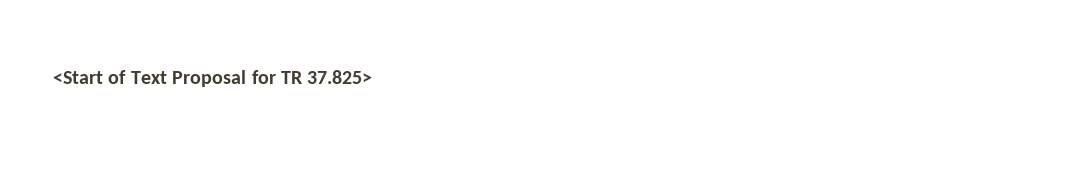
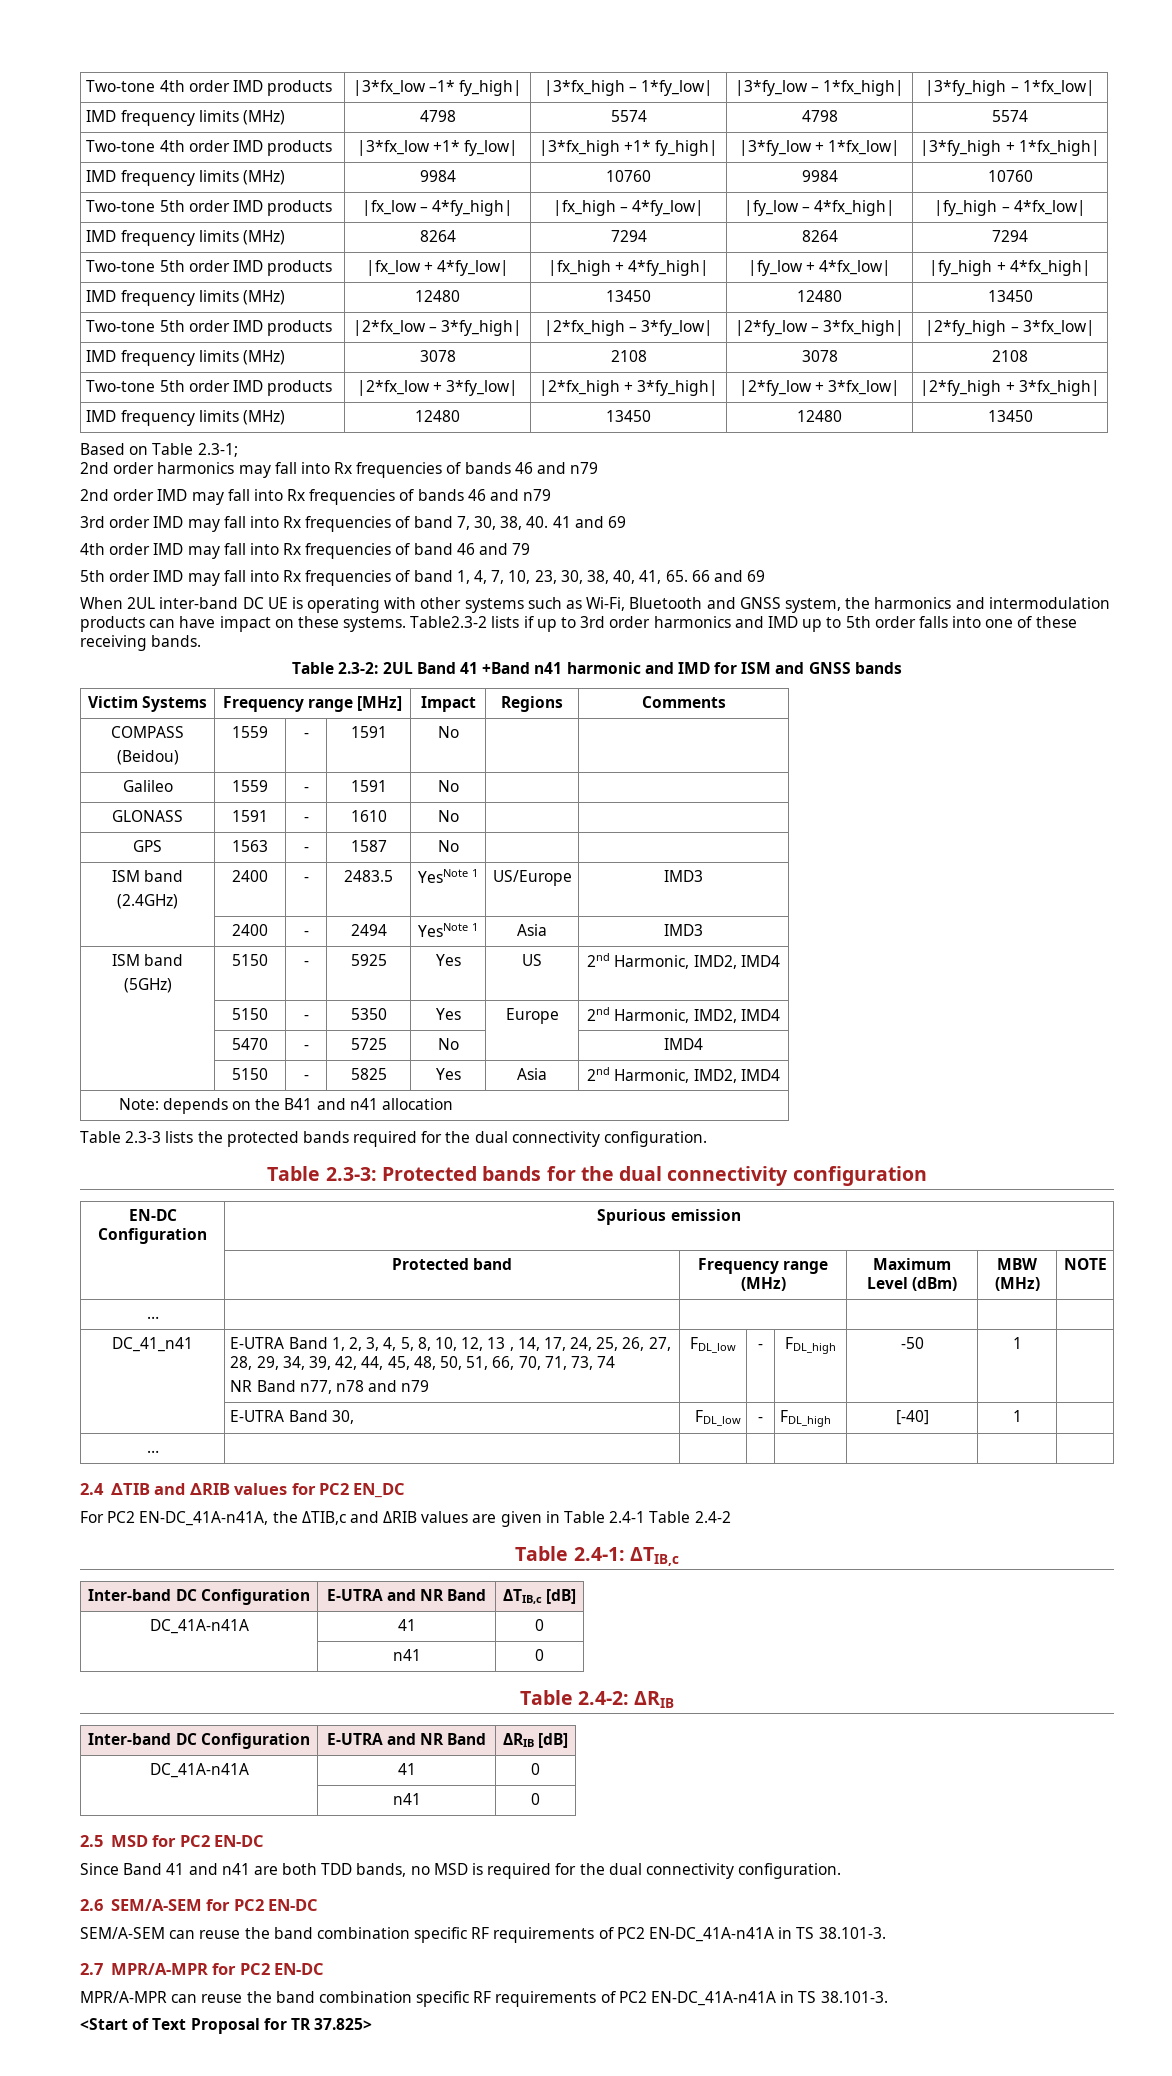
(53, 77) none -> [86,80,333,96] [352,80,523,96] [543,80,714,96] [734,80,905,96] [925,80,1095,96] [86,110,286,126] [419,110,456,122] [610,110,647,122] [801,110,838,122] [992,110,1028,122] [86,140,333,156] [356,140,519,156] [538,140,719,156] [738,140,901,156] [920,140,1100,156] [86,170,286,186] [419,170,456,182] [606,170,651,182] [801,170,838,182] [987,170,1033,182] [86,200,333,216] [361,200,514,216] [552,200,705,216] [743,200,896,216] [934,200,1086,216] [86,230,286,246] [419,230,456,242] [610,230,647,242] [801,230,838,242] [992,230,1028,242] [86,260,333,276] [365,260,510,276] [547,260,710,276] [747,260,892,276] [929,260,1091,276] [86,290,286,306] [415,290,460,302] [606,290,651,302] [797,290,842,302] [987,290,1033,302] [86,320,333,336] [352,320,523,336] [543,320,714,336] [734,320,905,336] [925,320,1095,336] [86,350,286,366] [419,350,456,362] [610,350,647,362] [801,350,838,362] [992,350,1028,362] [86,380,333,396] [356,380,519,396] [538,380,719,396] [738,380,901,396] [920,380,1100,396] [86,410,286,426] [415,410,460,422] [606,410,651,422] [797,410,842,422] [987,410,1033,422] [80,443,238,457] [80,462,599,478] [80,489,552,505] [80,516,626,532] [80,543,531,559] [80,570,766,586] [80,597,1110,613] [80,616,1077,632] [80,635,202,651] [292,662,902,674] [87,696,208,712] [222,696,403,712] [420,696,476,712] [501,696,563,712] [641,696,726,708] [111,726,184,738] [116,750,179,765] [232,726,268,738] [303,733,309,738] [350,726,387,738] [437,726,459,738] [122,780,173,792] [232,780,268,792] [303,787,309,792] [350,780,387,792] [437,780,459,792] [112,810,183,822] [232,810,268,822] [303,817,309,822] [350,810,387,822] [437,810,459,822] [133,840,162,852] [232,840,268,852] [303,847,309,852] [350,840,387,852] [437,840,459,852] [111,870,184,882] [117,894,178,909] [232,870,268,882] [303,877,309,882] [344,870,393,882] [417,869,479,883] [492,870,572,886] [664,870,703,882] [232,924,268,936] [303,931,309,936] [350,924,387,936] [417,923,479,937] [517,924,547,936] [664,924,703,936] [111,954,184,966] [123,978,172,993] [232,954,268,966] [303,961,309,966] [350,954,387,966] [435,954,461,966] [522,954,542,966] [587,953,780,969] [232,1008,268,1020] [303,1015,309,1020] [350,1008,387,1020] [435,1008,461,1020] [505,1008,559,1024] [587,1007,780,1023] [232,1038,268,1050] [303,1045,309,1050] [350,1038,387,1050] [437,1038,459,1050] [664,1038,703,1050] [232,1068,268,1080] [303,1075,309,1080] [350,1068,387,1080] [435,1068,461,1080] [517,1068,547,1080] [587,1067,780,1083] [118,1098,454,1114] [80,1131,708,1147] [267,1166,927,1186] [128,1209,177,1221] [98,1228,207,1244] [597,1209,741,1225] [391,1258,513,1270] [697,1258,829,1274] [740,1277,786,1291] [873,1258,951,1270] [866,1277,958,1291] [997,1258,1037,1270] [994,1277,1040,1291] [1063,1258,1107,1270] [146,1316,159,1319] [112,1337,193,1352] [230,1337,671,1351] [230,1356,616,1370] [230,1380,430,1394] [690,1337,736,1353] [758,1344,763,1349] [785,1337,836,1354] [900,1337,924,1349] [1012,1337,1022,1349] [230,1410,354,1424] [694,1410,741,1426] [758,1417,763,1422] [780,1410,832,1427] [895,1410,929,1425] [1012,1410,1022,1422] [146,1450,159,1453] [80,1483,406,1498] [80,1511,731,1527] [515,1546,679,1566] [88,1589,310,1605] [326,1589,487,1601] [502,1589,577,1604] [149,1619,249,1634] [397,1619,416,1631] [535,1619,544,1631] [392,1649,421,1661] [535,1649,544,1661] [519,1690,675,1708] [88,1733,310,1749] [326,1733,487,1745] [502,1733,569,1748] [149,1763,249,1778] [397,1763,416,1775] [531,1763,540,1775] [392,1793,421,1805] [531,1793,540,1805] [80,1835,265,1847] [80,1863,842,1879] [80,1899,319,1911] [80,1927,886,1943] [80,1963,325,1975] [80,1991,888,2007] Two-tone 4th order IMD products | |3*fx_low –1* fy_high| | |3*fx_high – 1*fy_low| | |3*fy_low – 1*fx_high| | |3*fy_high – 1*fx_low| // IMD frequency limits (MHz) | 4798 | 5574 | 4798 | 5574 // Two-tone 4th order IMD products | |3*fx_low +1* fy_low| | |3*fx_high +1* fy_high| | |3*fy_low + 1*fx_low| | |3*fy_high + 1*fx_high| // IMD frequency limits (MHz) | 9984 | 10760 | 9984 | 10760 // Two-tone 5th order IMD products | |fx_low – 4*fy_high| | |fx_high – 4*fy_low| | |fy_low – 4*fx_high| | |fy_high – 4*fx_low| // IMD frequency limits (MHz) | 8264 | 7294 | 8264 | 7294 // Two-tone 5th order IMD products | |fx_low + 4*fy_low| | |fx_high + 4*fy_high| | |fy_low + 4*fx_low| | |fy_high + 4*fx_high| // IMD frequency limits (MHz) | 12480 | 13450 | 12480 | 13450 // Two-tone 5th order IMD products | |2*fx_low – 3*fy_high| | |2*fx_high – 3*fy_low| | |2*fy_low – 3*fx_high| | |2*fy_high – 3*fx_low| // IMD frequency limits (MHz) | 3078 | 2108 | 3078 | 2108 // Two-tone 5th order IMD products | |2*fx_low + 3*fy_low| | |2*fx_high + 3*fy_high| | |2*fy_low + 3*fx_low| | |2*fy_high + 3*fx_high| // IMD frequency limits (MHz) | 12480 | 13450 | 12480 | 13450 // Based on Table 2.3-1; // 2nd order harmonics may fall into Rx frequencies of bands 46 and n79 // 2nd order IMD may fall into Rx frequencies of bands 46 and n79 // 3rd order IMD may fall into Rx frequencies of band 7, 30, 38, 40. 41 and 69 // 4th order IMD may fall into Rx frequencies of band 46 and 79 // 5th order IMD may fall into Rx frequencies of band 1, 4, 7, 10, 23, 30, 38, 40, 41, 65. 66 and 69 // When 2UL inter-band DC UE is operating with other systems such as Wi-Fi, Bluetooth and GNSS system, the harmonics and intermodulation products can have impact on these systems. Table2.3-2 lists if up to 3rd order harmonics and IMD up to 5th order falls into one of these receiving bands. // Table 2.3-2: 2UL Band 41 +Band n41 harmonic and IMD for ISM and GNSS bands // Victim Systems | Frequency range [MHz] | Impact | Regions | Comments // COMPASS // (Beidou) | 1559 | - | 1591 | No | | // Galileo | 1559 | - | 1591 | No | | // GLONASS | 1591 | - | 1610 | No | | // GPS | 1563 | - | 1587 | No | | // ISM band // (2.4GHz) | 2400 | - | 2483.5 | YesNote 1 | US/Europe | IMD3 // | 2400 | - | 2494 | YesNote 1 | Asia | IMD3 // ISM band // (5GHz) | 5150 | - | 5925 | Yes | US | 2nd Harmonic, IMD2, IMD4 // | 5150 | - | 5350 | Yes | Europe | 2nd Harmonic, IMD2, IMD4 // | 5470 | - | 5725 | No | | IMD4 // | 5150 | - | 5825 | Yes | Asia | 2nd Harmonic, IMD2, IMD4 // Note: depends on the B41 and n41 allocation // Table 2.3-3 lists the protected bands required for the dual connectivity configuration. // Table 2.3-3: Protected bands for the dual connectivity configuration // EN-DC Configuration | Spurious emission // | Protected band | Frequency range (MHz) | Maximum Level (dBm) | MBW (MHz) | NOTE // … | | | | | // DC_41_n41 | E-UTRA Band 1, 2, 3, 4, 5, 8, 10, 12, 13 , 14, 17, 24, 25, 26, 27, 28, 29, 34, 39, 42, 44, 45, 48, 50, 51, 66, 70, 71, 73, 74 // NR Band n77, n78 and n79 | FDL_low | - | FDL_high | -50 | 1 | // | E-UTRA Band 30, | FDL_low | - | FDL_high | [-40] | 1 | // … | | | | | | | // 2.4 ∆TIB and ∆RIB values for PC2 EN_DC // For PC2 EN-DC_41A-n41A, the ΔTIB,c and ΔRIB values are given in Table 2.4-1 Table 2.4-2 // Table 2.4-1: ΔTIB,c // Inter-band DC Configuration | E-UTRA and NR Band | ΔTIB,c [dB] // DC_41A-n41A | 41 | 0 // | n41 | 0 // Table 2.4-2: ΔRIB // Inter-band DC Configuration | E-UTRA and NR Band | ΔRIB [dB] // DC_41A-n41A | 41 | 0 // | n41 | 0 // 2.5 MSD for PC2 EN-DC // Since Band 41 and n41 are both TDD bands, no MSD is required for the dual connectivity configuration. // 2.6 SEM/A-SEM for PC2 EN-DC // SEM/A-SEM can reuse the band combination specific RF requirements of PC2 EN-DC_41A-n41A in TS 38.101-3. // 2.7 MPR/A-MPR for PC2 EN-DC // MPR/A-MPR can reuse the band combination specific RF requirements of PC2 EN-DC_41A-n41A in TS 38.101-3. //

